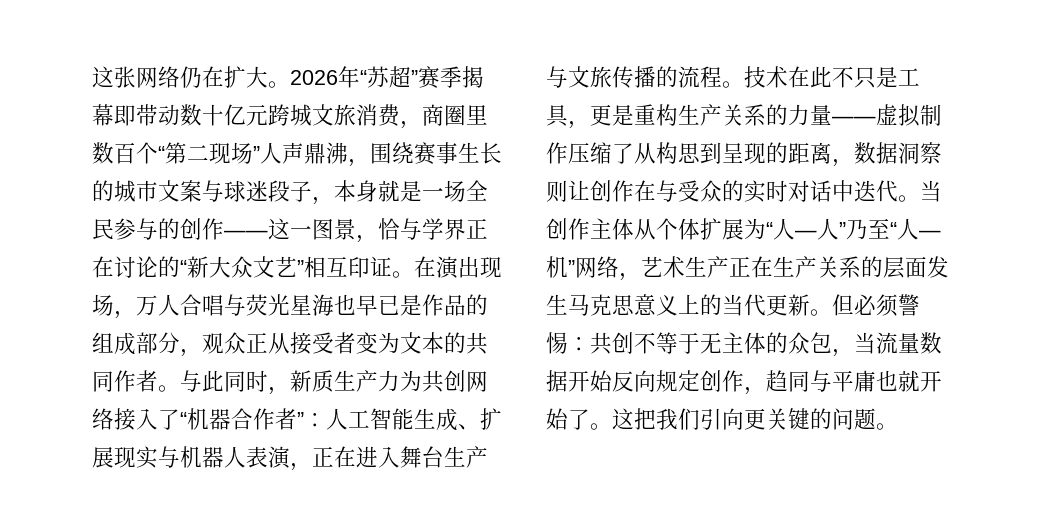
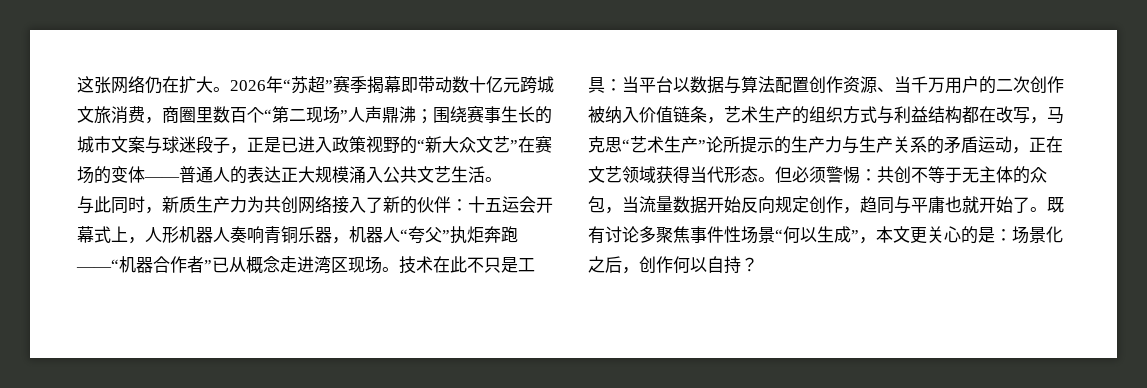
[348,159,370,167] ， -> [416,109,433,124] ；
[334,180,488,202] [92,218,488,243] [92,256,158,278] 本身就是一场全民参与的创作——这一图景，恰与学界正在讨论 -> [247,136,400,153] 正是已进入政策视野
[304,256,502,279] [92,294,488,319] [92,332,488,357] [92,370,180,392] 相互印证。在演出现场，万人合唱与荧光星海也早已是作品的组成部分，观众正从接受者变为文本的共同作者。 -> [518,135,552,153] [77,166,502,184] 在赛场的变体——普通人的表达正大规模涌入公共文艺生活。 //
[180,408,502,431] [92,446,488,471] [546,66,722,88] “机器合作者”：人工智能生成、扩展现实与机器人表演，正在进入舞台生产与文旅传播的流程 -> [383,196,553,214] [77,226,518,244] [76,256,382,274] 新的伙伴：十五运会开幕式上，人形机器人奏响青铜乐器，机器人“夸父”执炬奔跑——“机器合作者”已从概念走进湾区现场
[568,104,942,129] [546,142,942,167] [546,180,942,203] [546,218,941,240] [546,256,949,281] [546,294,810,316] ，更是重构生产关系的力量——虚拟制作压缩了从构思到呈现的距离，数据洞察则让创作在与受众的实时对话中迭代。当创作主体从个体扩展为“人—人”乃至“人—机”网络，艺术生产正在生产关系的层面发生马克思意义上的当代更新 -> [605,76,1064,94] [588,106,1064,124] [588,136,1063,154] [588,166,758,184] ：当平台以数据与算法配置创作资源、当千万用户的二次创作被纳入价值链条，艺术生产的组织方式与利益结构都在改写，马克思“艺术生产”论所提示的生产力与生产关系的矛盾运动，正在文艺领域获得当代形态
[612,408,898,430] 这把我们引向更关键的问题。 -> [1047,197,1064,213] [588,226,1063,244] [588,256,758,274] 既有讨论多聚焦事件性场景“何以生成”，本文更关心的是：场景化之后，创作何以自持？

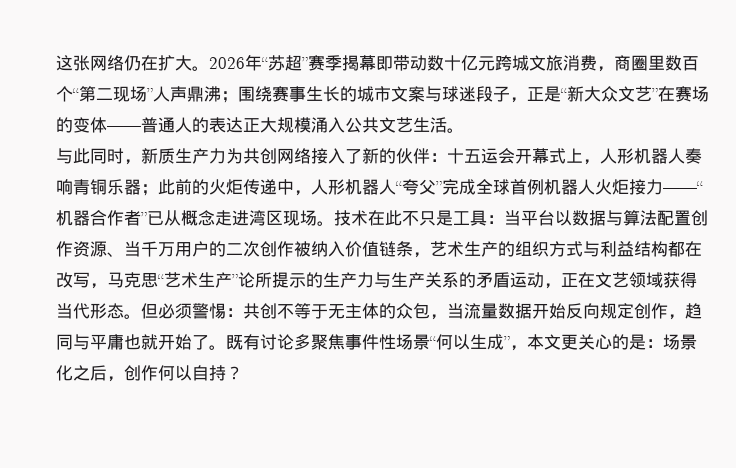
[281,136,417,154] 已进入政策视野的 -> (561, 94) none
[332,237,349,244] ， -> [141,179,345,196] ；此前的火炬传递中，人形
[450,226,518,244] 执炬奔跑 -> [442,179,663,195] 完成全球首例机器人火炬接力

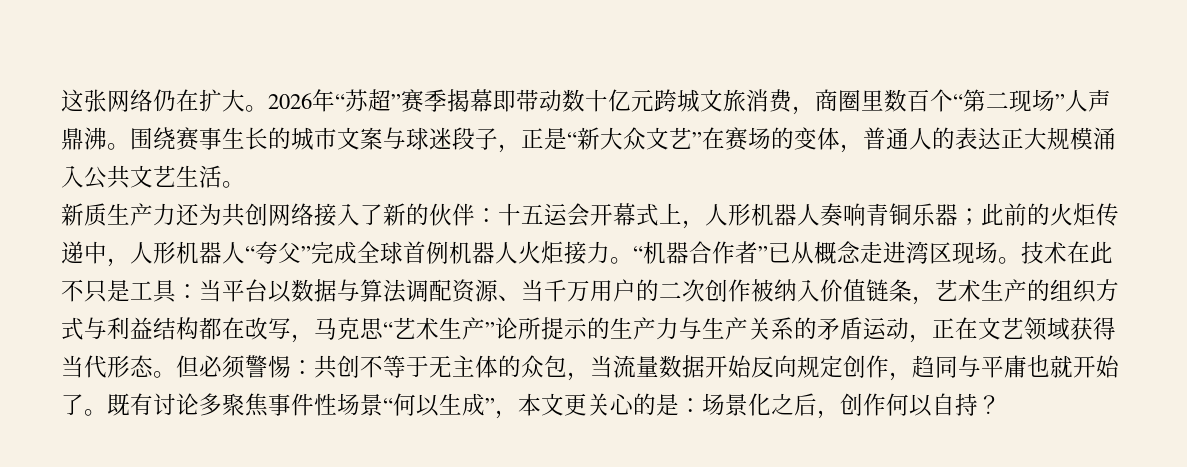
[221,91,238,103] ； -> [107,143,130,150] 。
[107,126,141,131] —— -> [840,144,863,153] ，
[56,148,141,165] 与此同时， -> (245, 184) none
(226, 156) none -> [176,203,199,226] 还
[663,181,703,193] ——“ -> [610,246,643,264] 。“
[657,210,708,226] [56,241,73,257] 配置创作 -> [406,279,452,302] 调配

